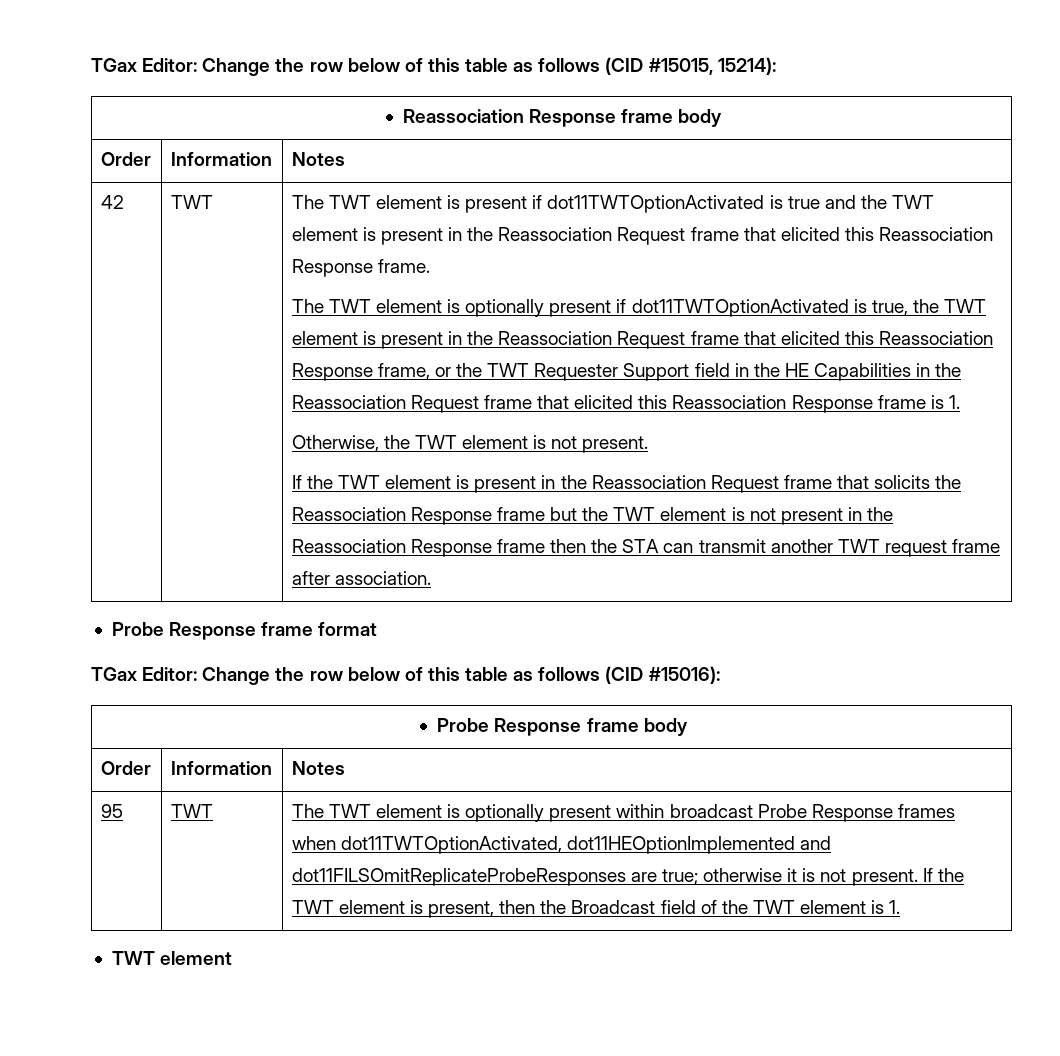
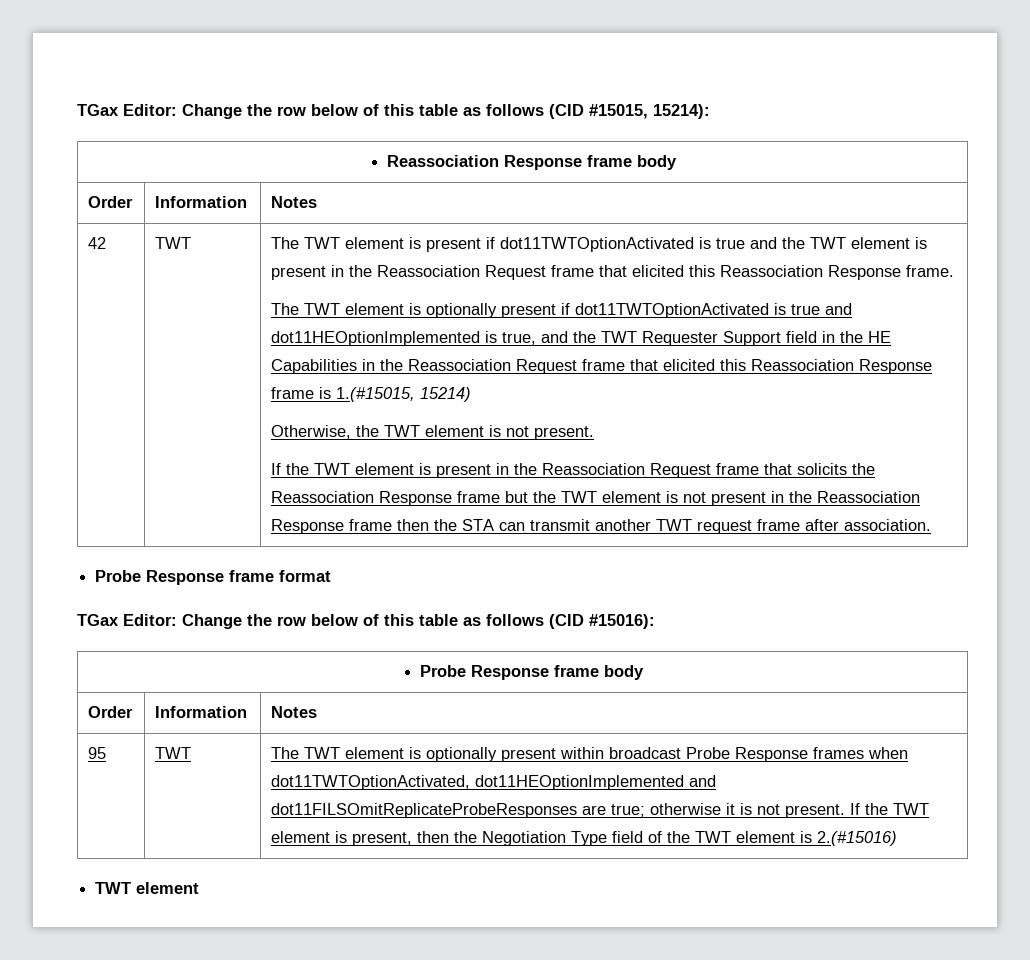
[871,299,987,316] [291,331,994,349] [291,363,451,381] true, the TWT element is present in the Reassociation Request frame that elicited this Reassociation Response frame, or -> [791,303,853,315] [271,331,569,346] true and dot11HEOptionImplemented is true, and
[948,395,960,409] 1. -> [336,387,472,402] 1.(#15015, 15214)
[571,900,656,914] Broadcast -> [482,831,608,846] Negotiation Type
[889,900,901,914] 1. -> [817,831,898,846] 2.(#15016)

